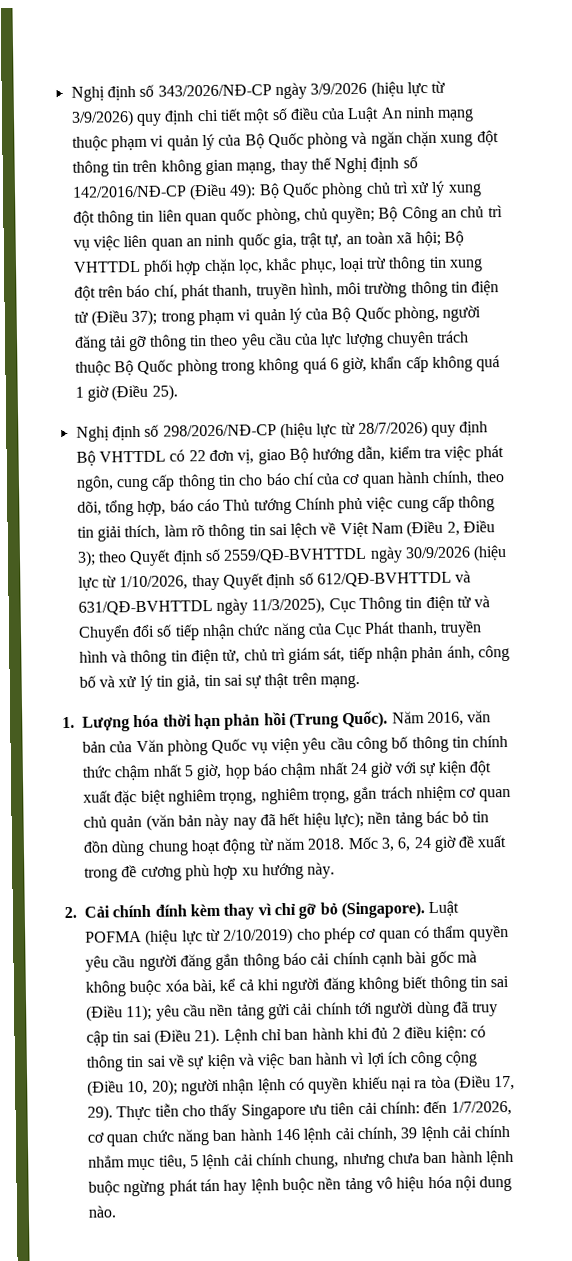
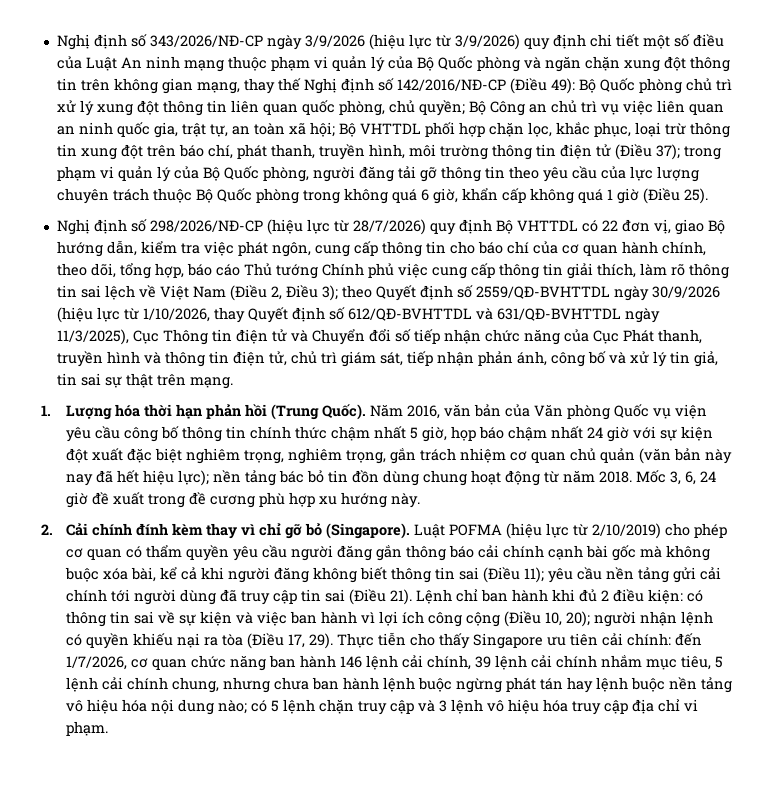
[88,1205,116,1218] nào. -> [217,699,698,715] [65,721,108,736] nào; có 5 lệnh chặn truy cập và 3 lệnh vô hiệu hóa truy cập địa chỉ vi phạm.

